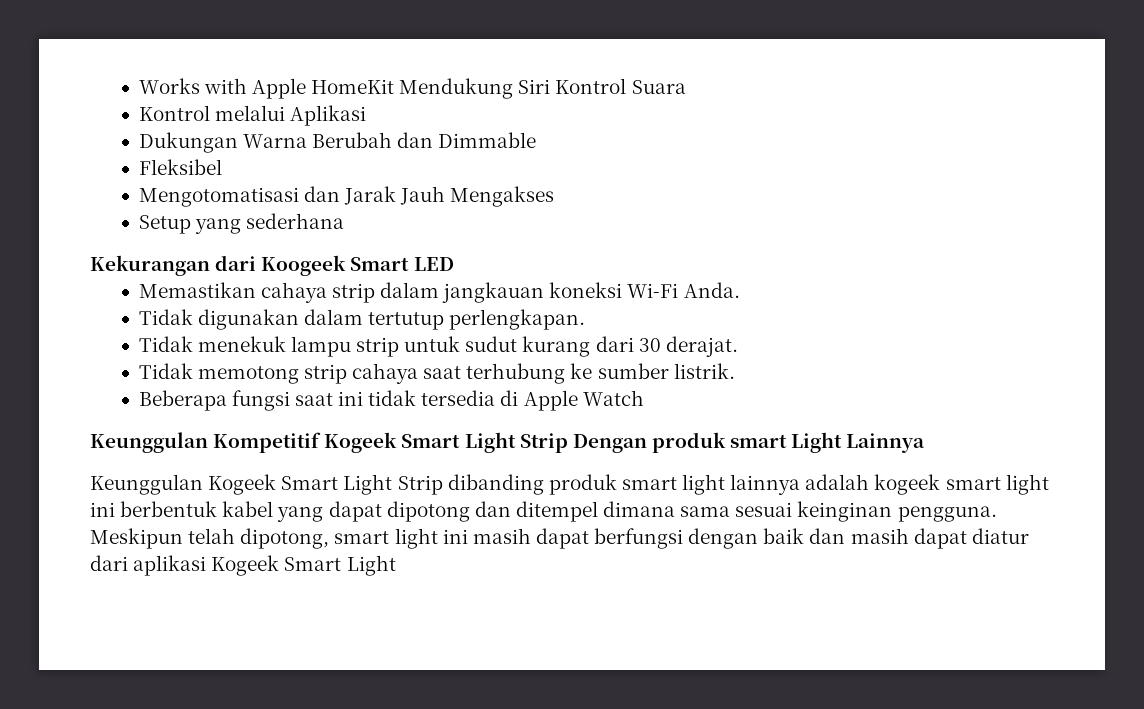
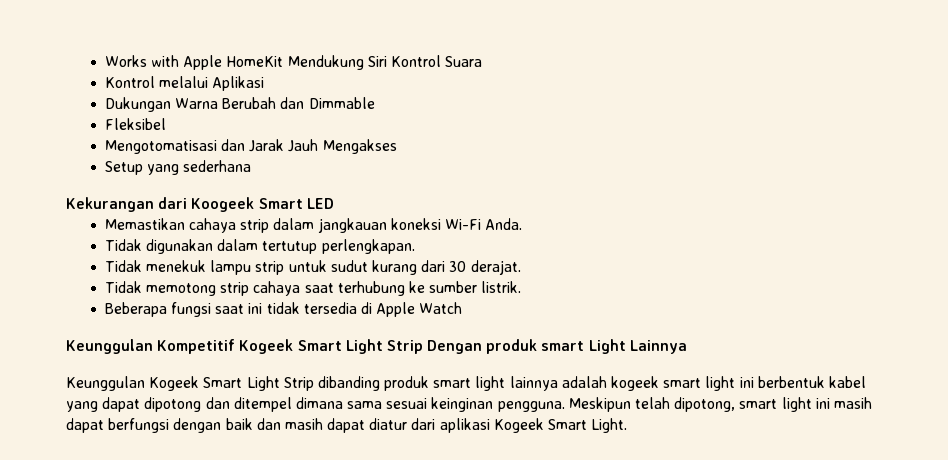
[346,555,396,576] Light -> [591,418,628,433] Light.

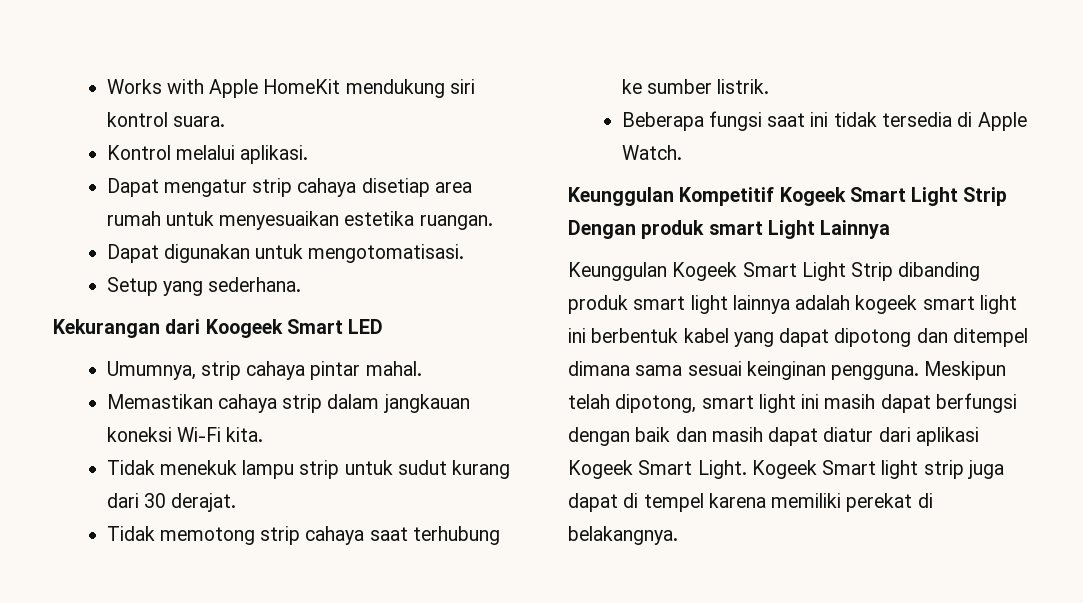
[287,55,483,70] [104,76,265,91] [104,97,375,112] [104,118,166,130] [104,139,397,154] Mendukung Siri Kontrol Suara // Kontrol melalui Aplikasi // Dukungan Warna Berubah dan Dimmable // Fleksibel // Mengotomatisasi dan Jarak Jauh Mengakses -> [345,79,475,98] [106,112,225,127] [106,145,309,164] [106,178,472,197] [106,211,493,230] [106,244,465,263] mendukung siri kontrol suara. // Kontrol melalui aplikasi. // Dapat mengatur strip cahaya disetiap area rumah untuk menyesuaikan estetika ruangan. // Dapat digunakan untuk mengotomatisasi.
[183,160,252,172] sederhana -> [208,277,302,292] sederhana.
(334, 203) none -> [106,361,422,380] // Umumnya, strip cahaya pintar mahal.
[485,218,523,230] [104,239,415,254] Anda. // Tidak digunakan dalam tertutup perlengkapan. -> [226,427,264,442] kita.
[419,302,463,314] Watch -> [621,145,682,160] Watch.
(628, 425) none -> [751,460,1004,479] [568,493,933,512] [568,526,678,545] Kogeek Smart light strip juga dapat di tempel karena memiliki perekat di belakangnya.

